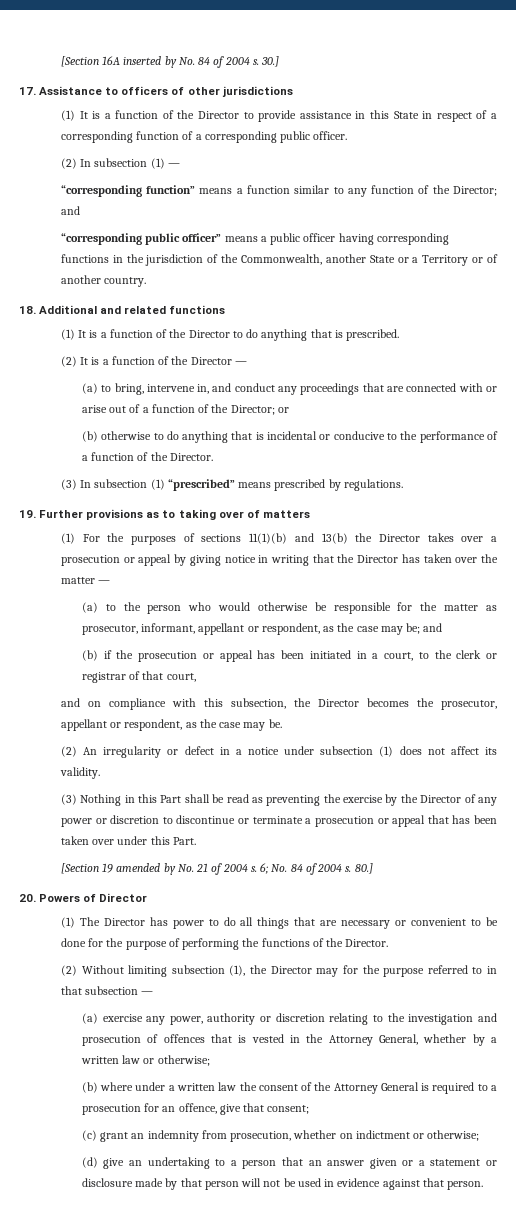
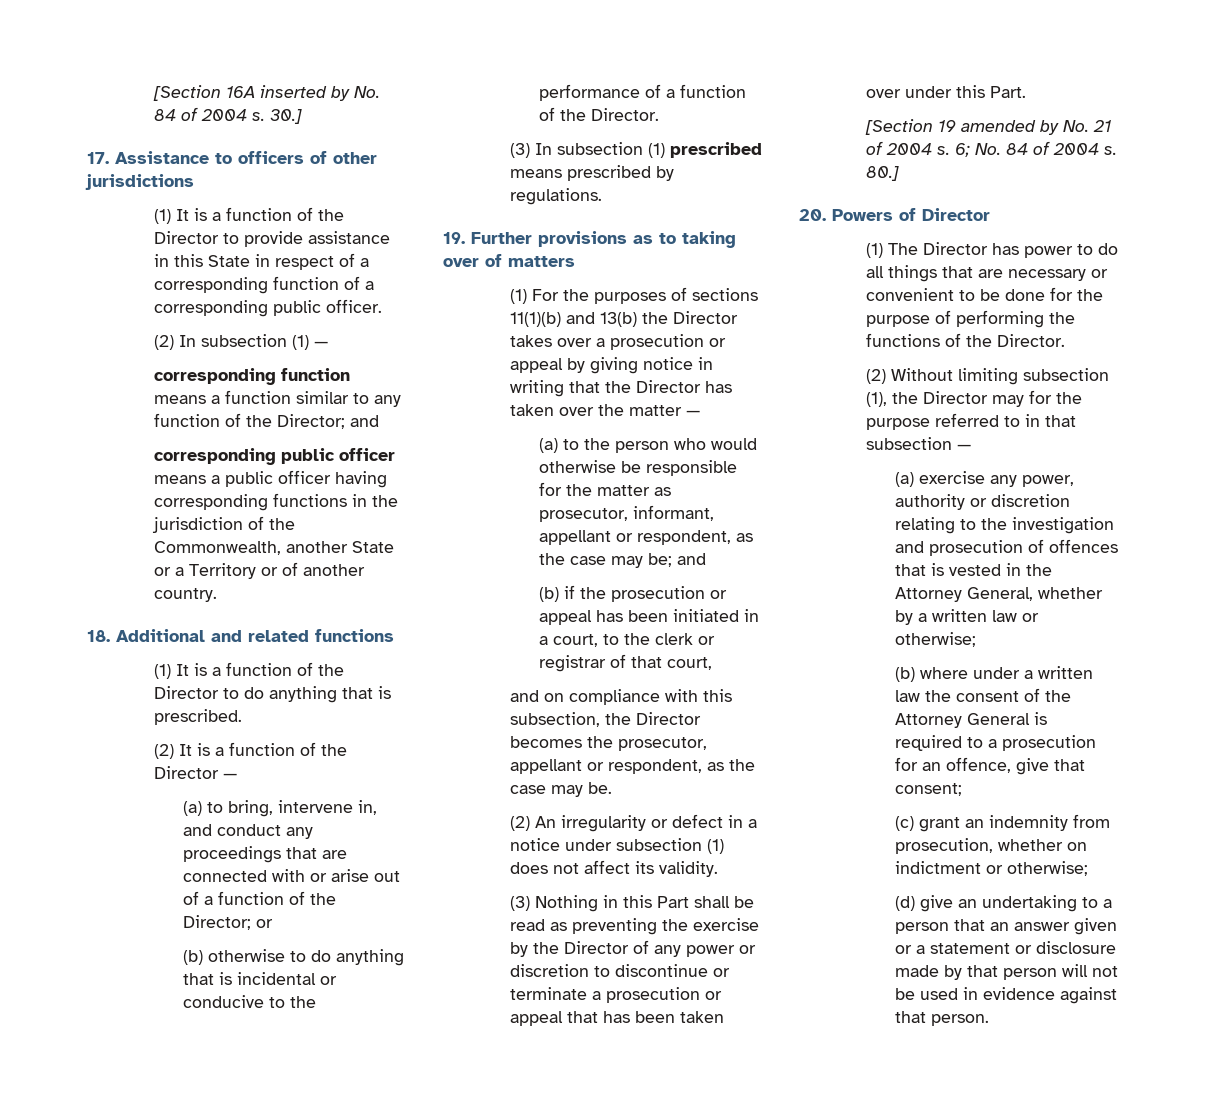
[60,185,196,197] “corresponding function” -> [153,368,350,385] corresponding function
[60,233,222,245] “corresponding public officer” -> [153,448,395,465] corresponding public officer
[167,479,235,491] “prescribed” -> [669,142,762,158] prescribed

